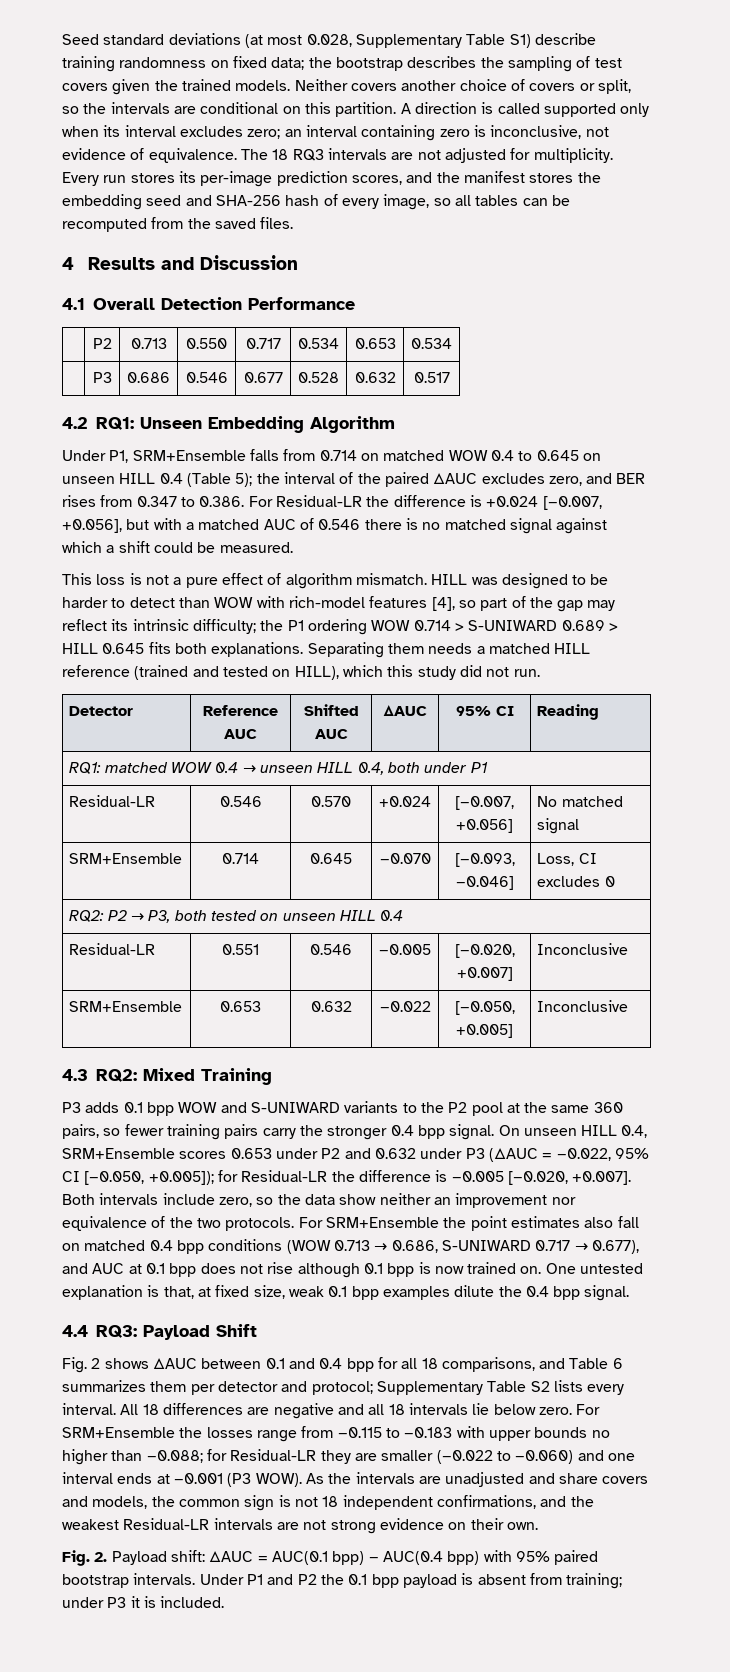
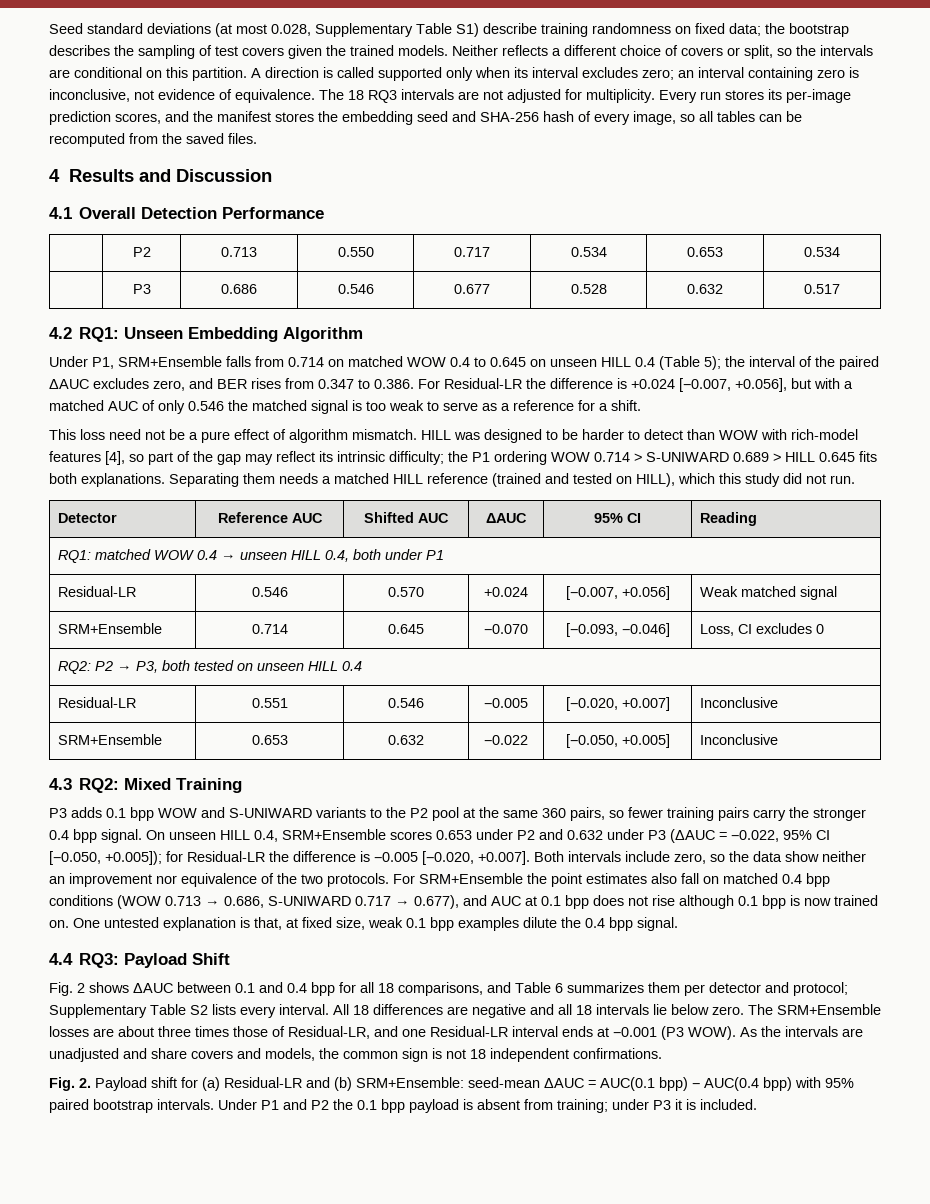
[350,80,457,91] covers another -> [502,45,616,56] reflects a different
[318,518,608,534] [62,541,293,553] 0.546 there is no matched signal against which a shift could be measured. -> [158,400,641,414] only 0.546 the matched signal is too weak to serve as a reference for a shift.
[129,573,169,585] is not -> [109,429,185,440] need not be
[537,796,558,807] No -> [699,586,738,597] Weak
[576,1404,601,1415] [62,1426,610,1442] [62,1449,574,1465] For SRM+Ensemble the losses range from −0.115 to −0.183 with upper bounds no higher than −0.088; for Residual-LR they are smaller (−0.022 to −0.060) -> [748,1004,881,1015] [49,1026,370,1039] The SRM+Ensemble losses are about three times those of Residual-LR,
(635, 1457) none -> [430,1026,508,1037] Residual-LR
[436,1495,594,1509] [62,1518,538,1534] [62,1550,205,1566] confirmations, and the weakest Residual-LR intervals are not strong evidence on their own. // Fig. 2. Payload shift: -> [573,1048,662,1059] [49,1077,540,1091] confirmations. // Fig. 2. Payload shift for (a) Residual-LR and (b) SRM+Ensemble: seed-mean

